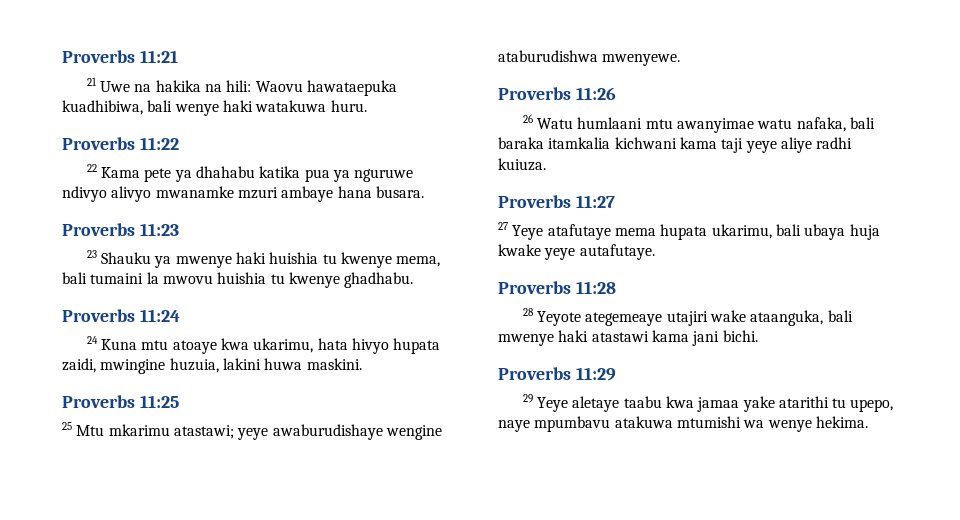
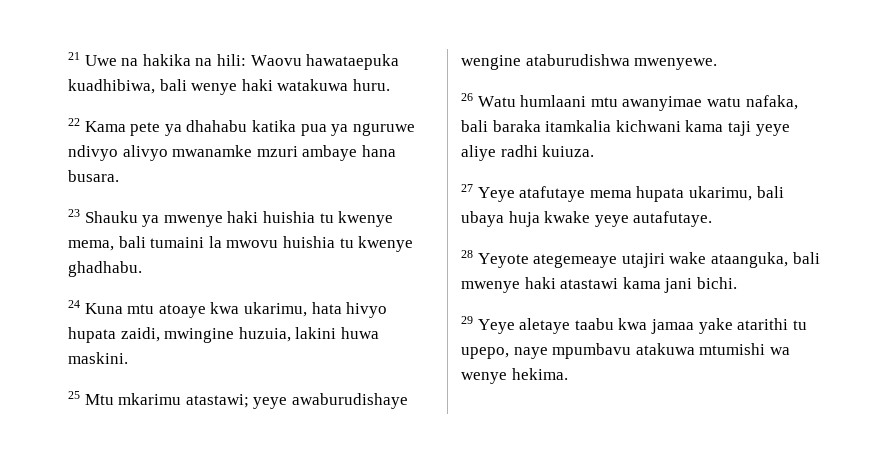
[62,50,178,63] Proverbs 11:21 // -> (68, 56) none
[62,137,179,150] // Proverbs 11:22 -> (390, 85) none
[62,223,179,236] // Proverbs 11:23 -> (119, 176) none
[62,309,180,322] // Proverbs 11:24 -> (142, 269) none
[62,395,179,408] // Proverbs 11:25 -> (128, 358) none
[498,87,616,100] // Proverbs 11:26 -> (718, 64) none
[498,195,615,208] // Proverbs 11:27 -> (595, 151) none
[498,281,616,294] // Proverbs 11:28 -> (713, 219) none
[498,367,616,381] // Proverbs 11:29 -> (737, 283) none

